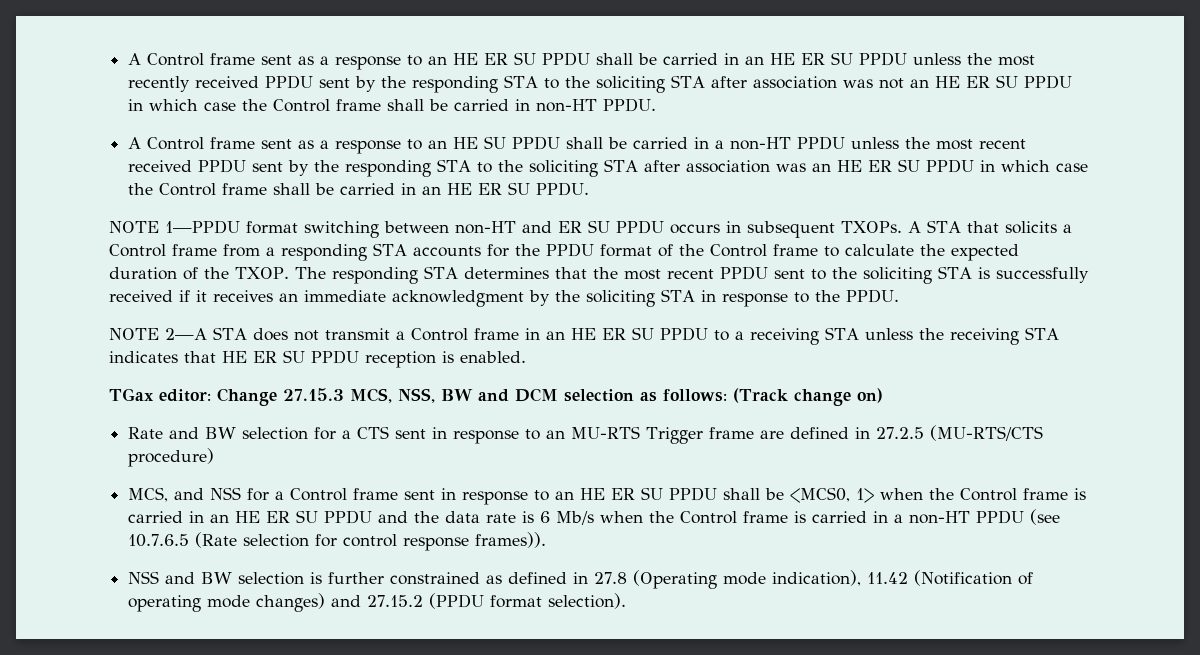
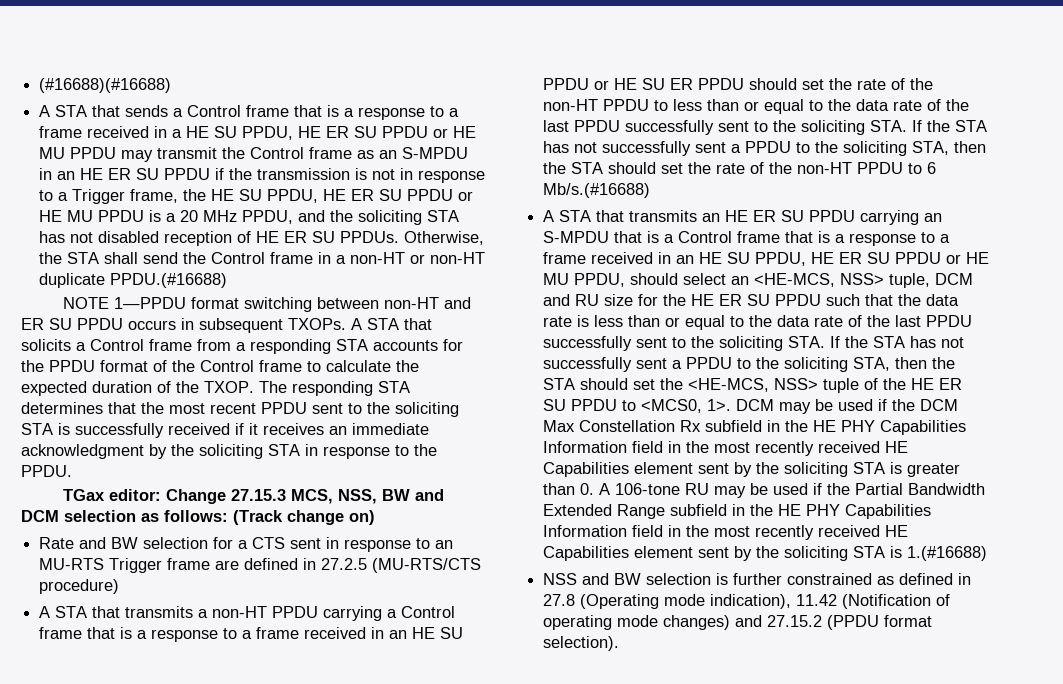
[128,52,1036,70] [128,75,1073,93] [128,98,657,112] [128,136,1027,154] [128,159,1089,177] [128,182,590,196] A Control frame sent as a response to an HE ER SU PPDU shall be carried in an HE ER SU PPDU unless the most recently received PPDU sent by the responding STA to the soliciting STA after association was not an HE ER SU PPDU in which case the Control frame shall be carried in non-HT PPDU. // A Control frame sent as a response to an HE SU PPDU shall be carried in a non-HT PPDU unless the most recent received PPDU sent by the responding STA to the soliciting STA after association was an HE ER SU PPDU in which case the Control frame shall be carried in an HE ER SU PPDU. -> [39,78,172,93] [39,105,460,120] [39,126,477,140] [39,147,469,162] [39,168,486,183] [39,189,474,204] [39,210,460,225] [39,231,485,246] [39,252,486,264] [39,273,228,288] (#16688)(#16688) // A STA that sends a Control frame that is a response to a frame received in a HE SU PPDU, HE ER SU PPDU or HE MU PPDU may transmit the Control frame as an S-MPDU in an HE ER SU PPDU if the transmission is not in response to a Trigger frame, the HE SU PPDU, HE ER SU PPDU or HE MU PPDU is a 20 MHz PPDU, and the soliciting STA has not disabled reception of HE ER SU PPDUs. Otherwise, the STA shall send the Control frame in a non-HT or non-HT duplicate PPDU.(#16688)
[109,327,1059,345] [109,350,526,368] // NOTE 2—A STA does not transmit a Control frame in an HE ER SU PPDU to a receiving STA unless the receiving STA indicates that HE ER SU PPDU reception is enabled. -> (72, 471) none
[128,487,1087,505] [128,509,1061,525] [128,532,547,551] MCS, and NSS for a Control frame sent in response to an HE ER SU PPDU shall be <MCS0, 1> when the Control frame is carried in an HE ER SU PPDU and the data rate is 6 Mb/s when the Control frame is carried in a non-HT PPDU (see 10.7.6.5 (Rate selection for control response frames)). -> [39,606,456,621] [39,627,464,642] [543,78,934,90] [543,99,970,114] [543,120,988,135] [543,141,987,156] [543,162,937,174] [543,183,651,198] [543,210,943,225] [543,231,951,246] [543,252,990,266] [543,273,974,288] [543,294,960,306] [543,315,973,330] [543,336,965,351] [543,357,956,372] [543,378,963,393] [543,399,959,414] [543,420,967,435] [543,441,909,456] [543,462,961,477] [543,483,986,498] [543,504,932,519] [543,525,909,540] [543,546,988,561] A STA that transmits a non-HT PPDU carrying a Control frame that is a response to a frame received in an HE SU PPDU or HE SU ER PPDU should set the rate of the non-HT PPDU to less than or equal to the data rate of the last PPDU successfully sent to the soliciting STA. If the STA has not successfully sent a PPDU to the soliciting STA, then the STA should set the rate of the non-HT PPDU to 6 Mb/s.(#16688) // A STA that transmits an HE ER SU PPDU carrying an S-MPDU that is a Control frame that is a response to a frame received in an HE SU PPDU, HE ER SU PPDU or HE MU PPDU, should select an <HE-MCS, NSS> tuple, DCM and RU size for the HE ER SU PPDU such that the data rate is less than or equal to the data rate of the last PPDU successfully sent to the soliciting STA. If the STA has not successfully sent a PPDU to the soliciting STA, then the STA should set the <HE-MCS, NSS> tuple of the HE ER SU PPDU to <MCS0, 1>. DCM may be used if the DCM Max Constellation Rx subfield in the HE PHY Capabilities Information field in the most recently received HE Capabilities element sent by the soliciting STA is greater than 0. A 106-tone RU may be used if the Partial Bandwidth Extended Range subfield in the HE PHY Capabilities Information field in the most recently received HE Capabilities element sent by the soliciting STA is 1.(#16688)

